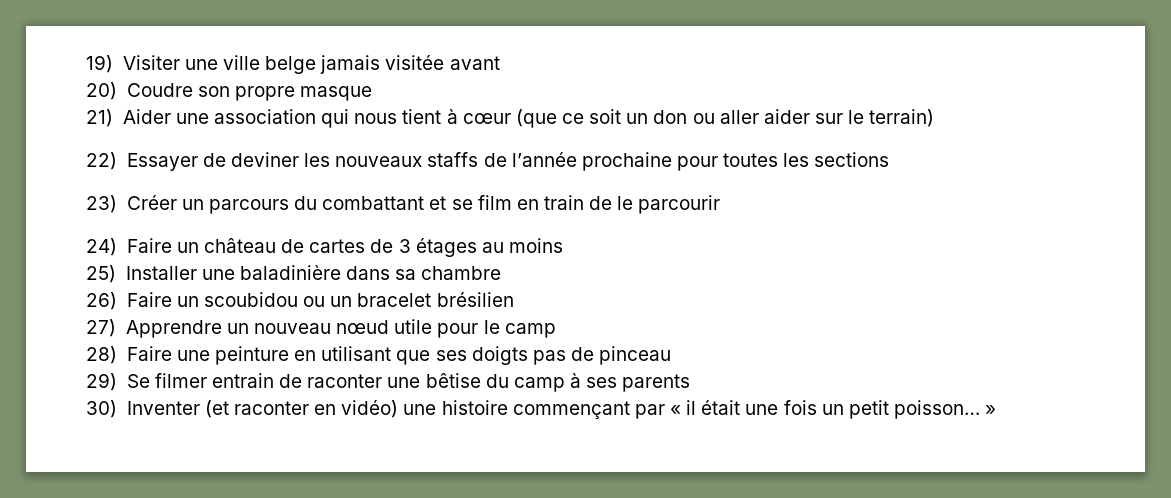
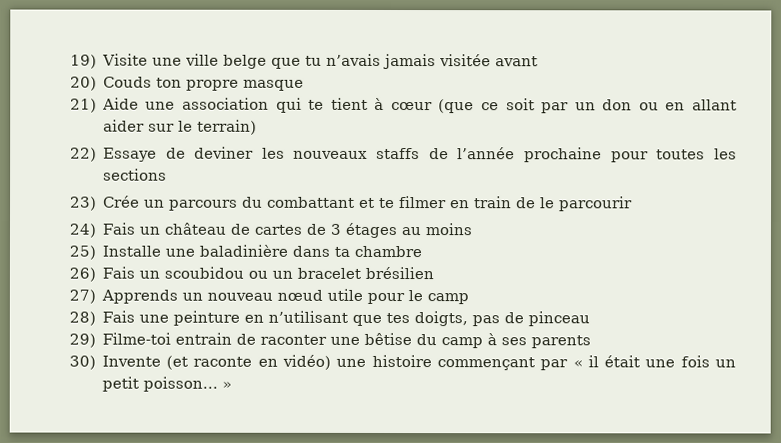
[122,55,180,70] Visiter -> [101,53,148,66] Visite
(317, 65) none -> [270,53,381,69] que tu n’avais
[126,83,230,97] Coudre son -> [102,76,182,88] Couds ton
[122,109,171,124] Aider -> [101,97,139,110] Aide
[354,113,398,124] nous -> [308,99,325,110] te
(622, 116) none -> [541,102,570,114] par
[719,110,759,124] aller -> [665,99,737,111] en allant
[126,153,198,171] Essayer -> [102,147,157,162] Essaye
[126,195,177,210] Créer -> [102,195,140,208] Crée
[451,195,512,210] se film -> [378,196,447,209] te filmer
[126,238,172,253] Faire -> [101,222,135,235] Fais
[125,266,197,280] Installer -> [101,245,161,257] Installe
[395,269,417,280] sa -> [333,246,350,257] ta
[126,292,172,307] Faire -> [101,266,135,279] Fais
[125,320,222,338] Apprendre -> [100,289,178,304] Apprends
[126,346,172,361] Faire -> [101,310,135,323] Fais
[321,346,528,365] utilisant que ses doigts -> [267,310,468,327] n’utilisant que tes doigts,
[126,373,207,388] Se filmer -> [101,332,171,345] Filme-toi
[126,400,310,418] Inventer (et raconter -> [101,355,253,370] Invente (et raconte

